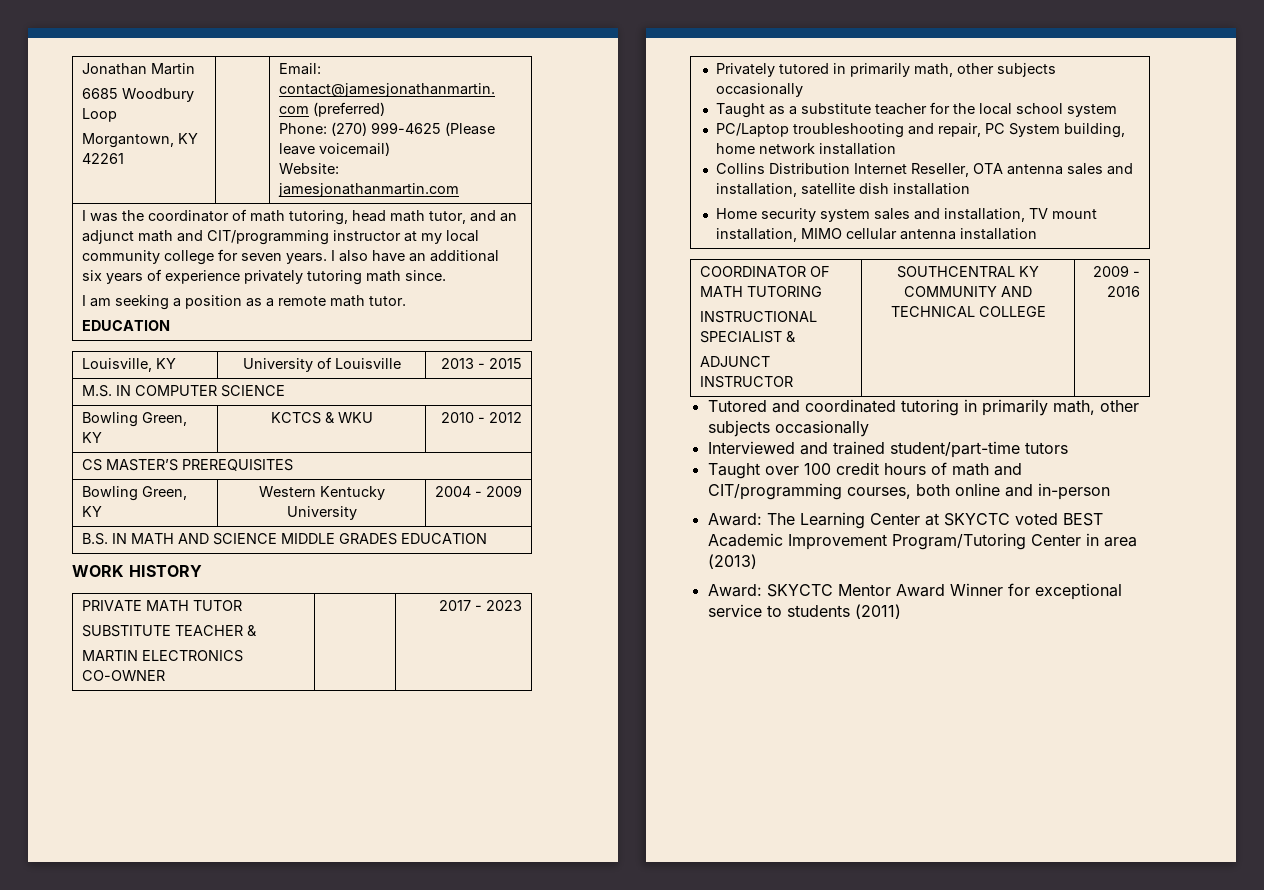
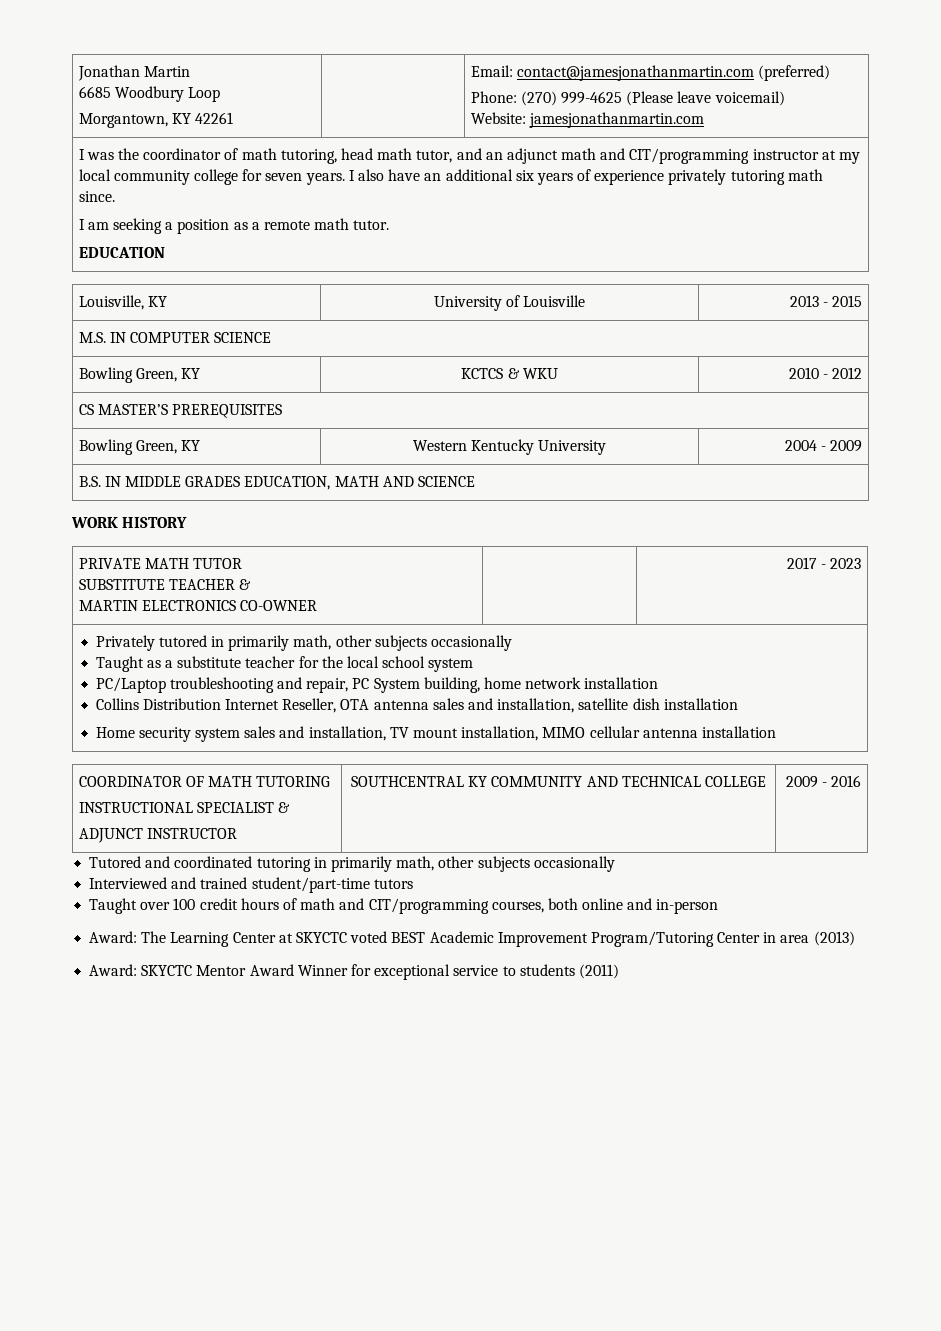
(127, 538) none -> [125,476,331,490] MIDDLE GRADES EDUCATION,
[280,533,487,545] MIDDLE GRADES EDUCATION -> (475, 481) none

